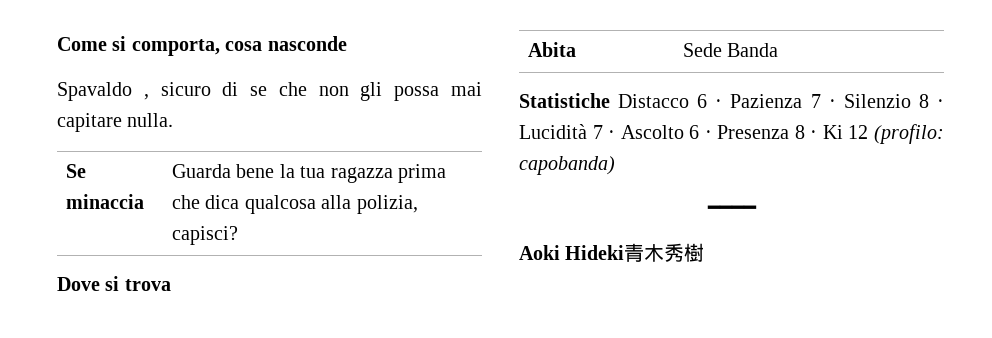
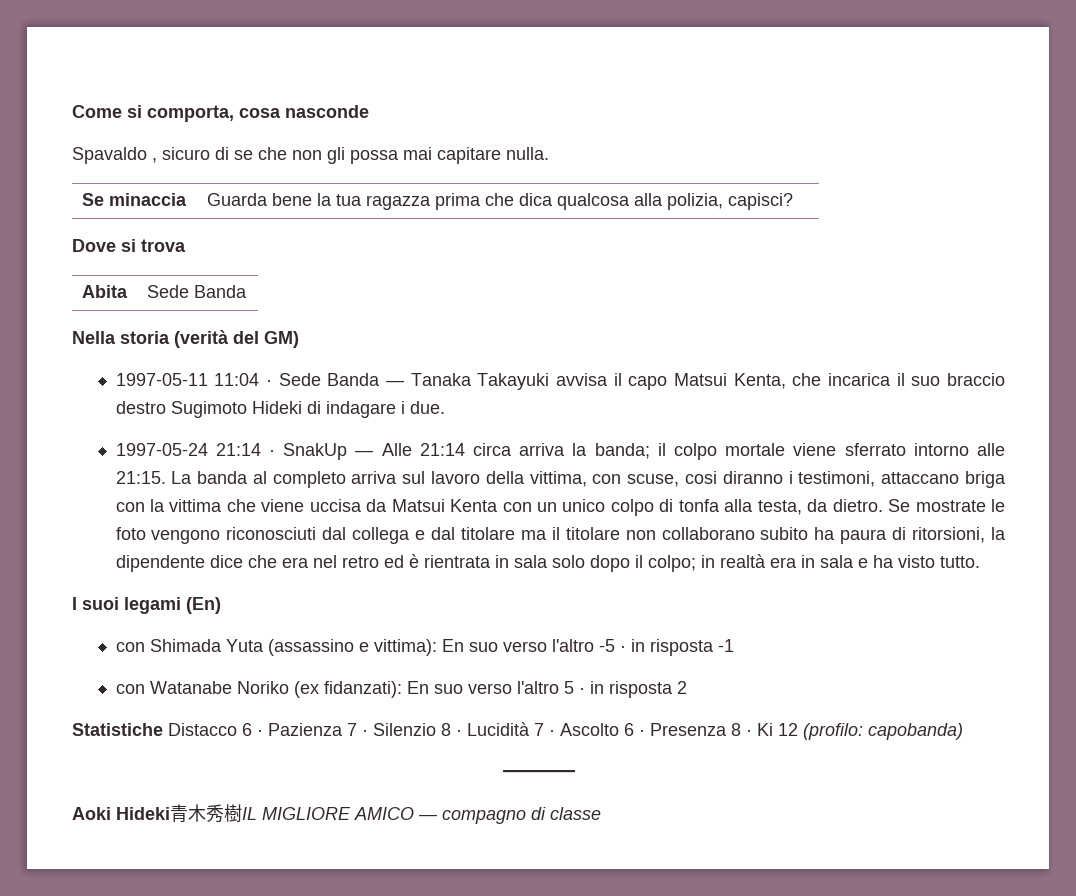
(779, 50) none -> [72,330,299,348] [115,373,1005,390] [115,401,445,418] [115,443,1006,460] [115,471,1006,488] [115,499,1005,516] [115,527,1006,544] [115,554,980,572] [72,597,221,614] [115,639,734,656] [115,681,687,698] // Nella storia (verità del GM) // 1997-05-11 11:04 · Sede Banda — Tanaka Takayuki avvisa il capo Matsui Kenta, che incarica il suo braccio destro Sugimoto Hideki di indagare i due. // 1997-05-24 21:14 · SnakUp — Alle 21:14 circa arriva la banda; il colpo mortale viene sferrato intorno alle 21:15. La banda al completo arriva sul lavoro della vittima, con scuse, cosi diranno i testimoni, attaccano briga con la vittima che viene uccisa da Matsui Kenta con un unico colpo di tonfa alla testa, da dietro. Se mostrate le foto vengono riconosciuti dal collega e dal titolare ma il titolare non collaborano subito ha paura di ritorsioni, la dipendente dice che era nel retro ed è rientrata in sala solo dopo il colpo; in realtà era in sala e ha visto tutto. // I suoi legami (En) // con Shimada Yuta (assassino e vittima): En suo verso l'altro -5 · in risposta -1 // con Watanabe Noriko (ex fidanzati): En suo verso l'altro 5 · in risposta 2
(705, 252) none -> [242,807,601,824] IL MIGLIORE AMICO — compagno di classe

